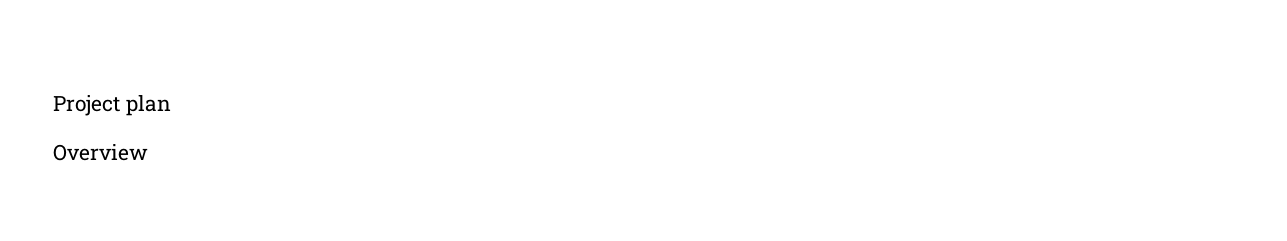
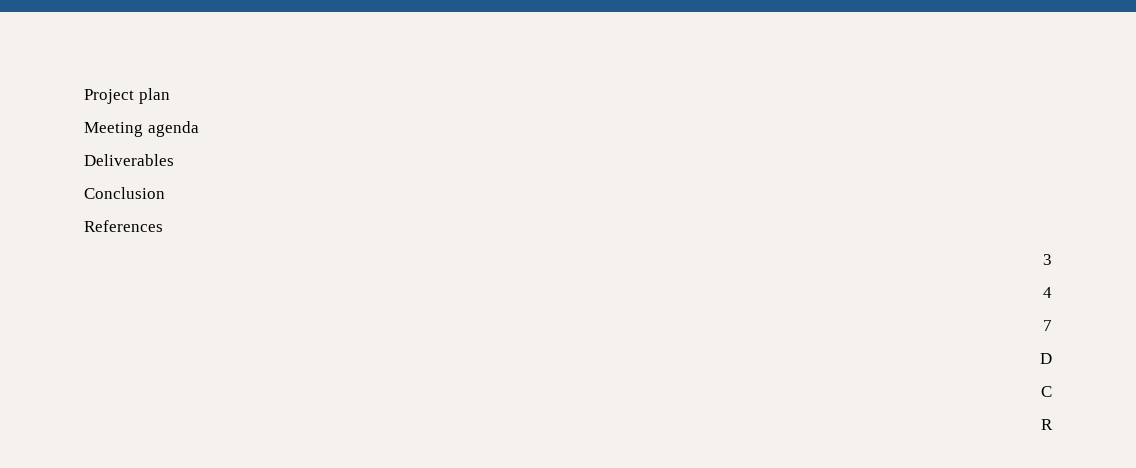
[53,144,148,161] Overview -> [84,121,199,137] [84,154,174,166] [84,187,165,199] [84,220,163,232] [1043,254,1052,265] [1043,287,1052,298] [1043,320,1052,331] [1040,353,1052,364] [1041,386,1052,397] [1041,419,1053,430] Meeting agenda // Deliverables // Conclusion // References // 3 // 4 // 7 // D // C // R

